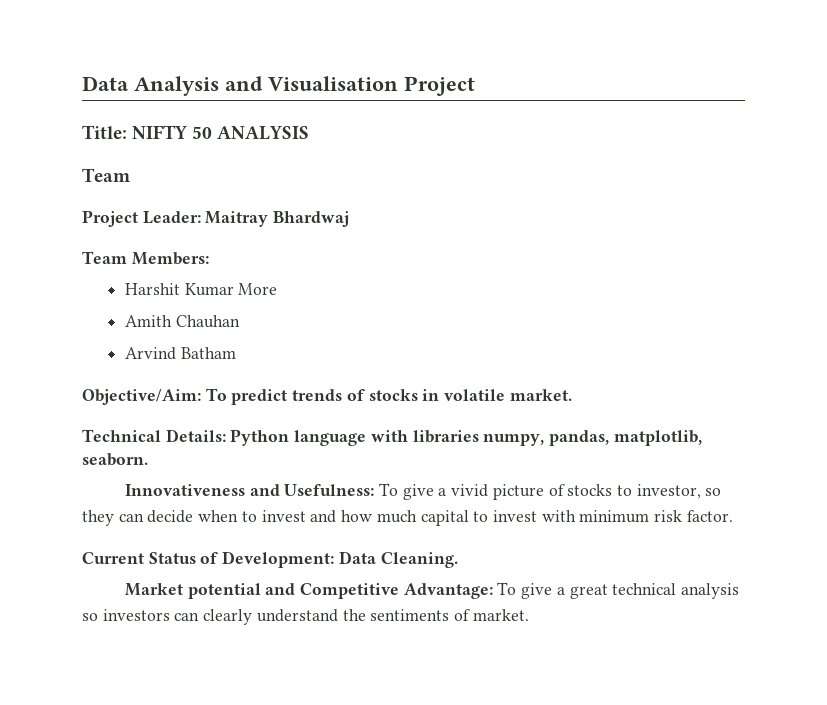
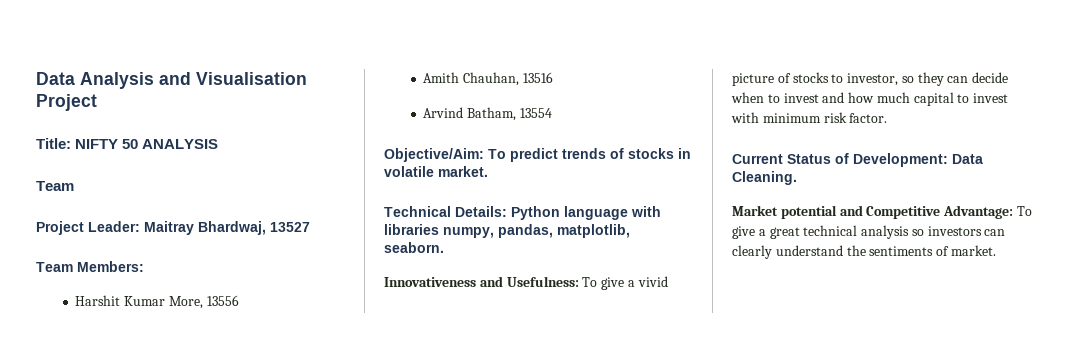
[273,211,350,227] Bhardwaj -> [198,221,310,235] Bhardwaj, 13527
[238,283,278,295] More -> [168,295,239,309] More, 13556
[175,315,240,328] Chauhan -> [462,72,553,86] Chauhan, 13516
[180,347,236,359] Batham -> [466,107,552,121] Batham, 13554

